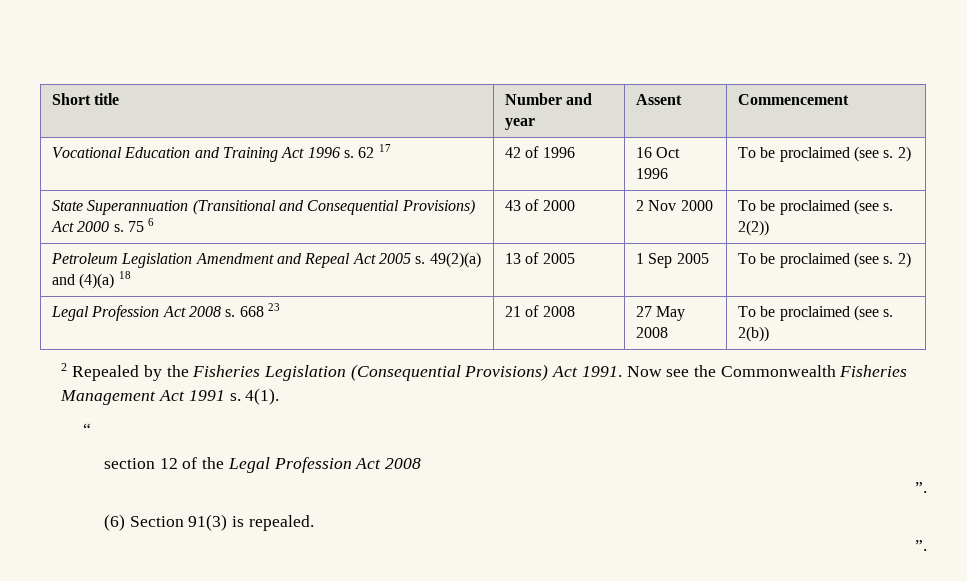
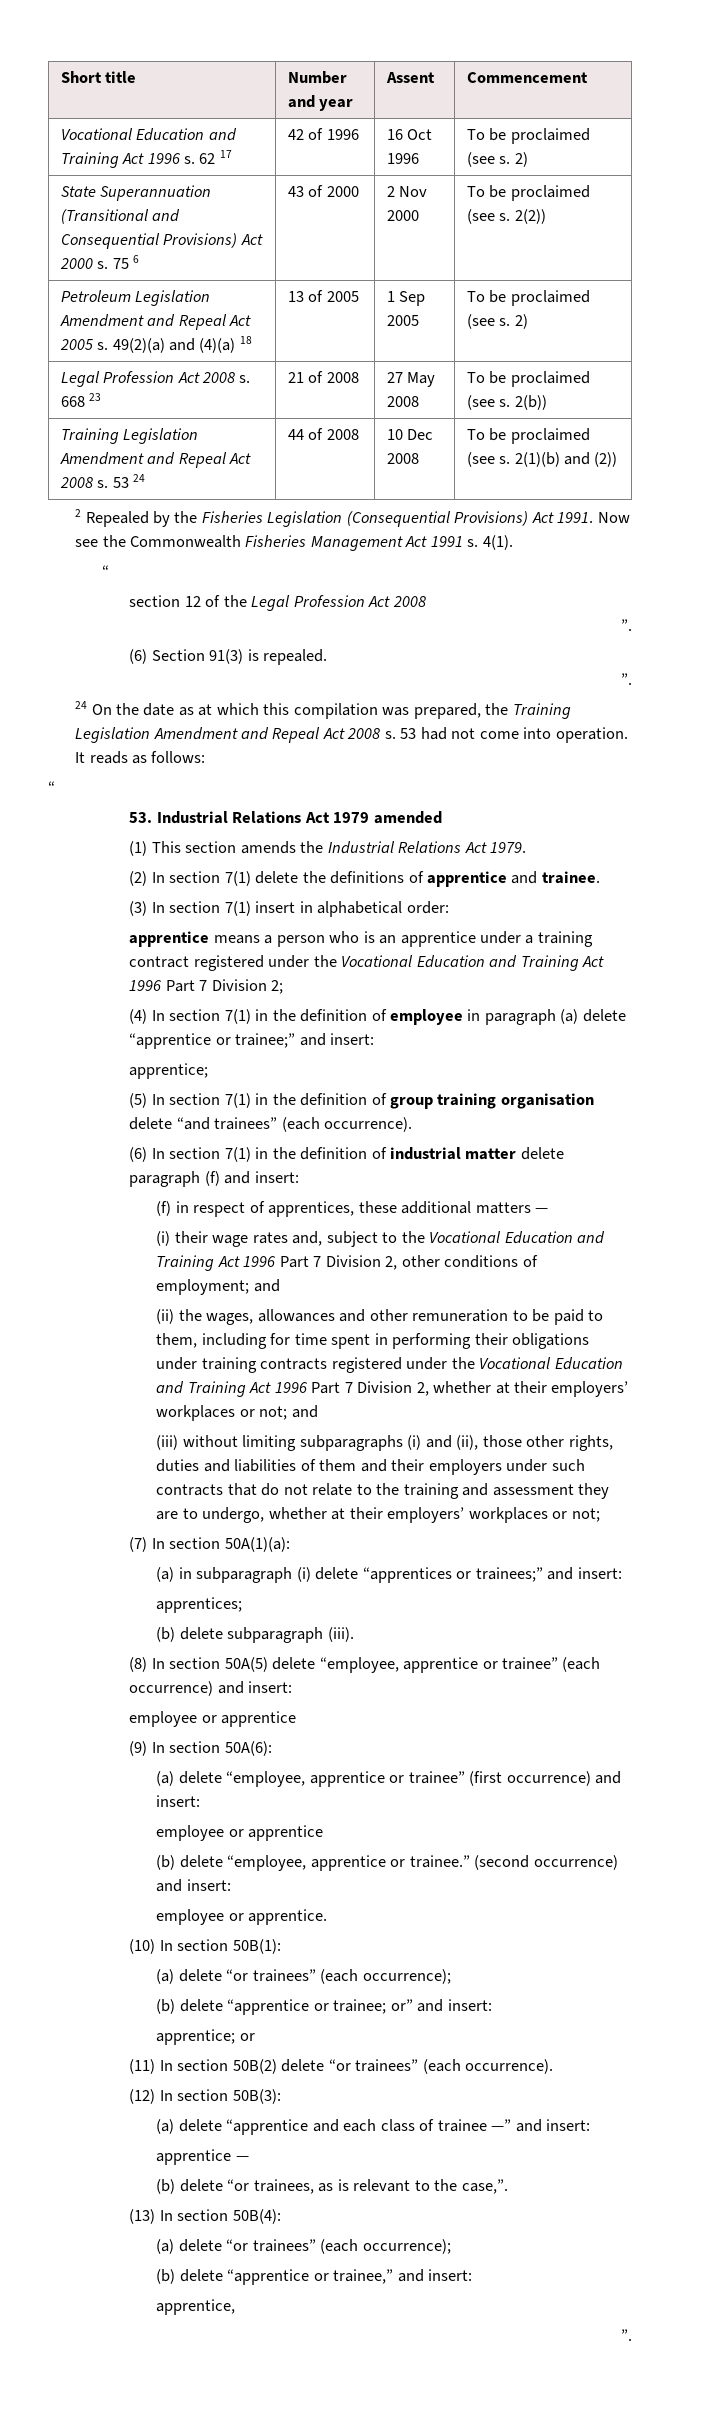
(770, 334) none -> [60,428,199,444] [59,452,251,468] [59,474,145,488] [287,428,359,440] [386,429,434,440] [386,453,419,464] [466,428,590,444] [466,452,618,467] // Training Legislation Amendment and Repeal Act 2008 s. 53 24 | 44 of 2008 | 10 Dec 2008 | To be proclaimed (see s. 2(1)(b) and (2))
(927, 545) none -> [75,701,571,719] [75,727,628,743] [75,751,206,764] [48,781,55,793] [129,811,442,824] [129,841,526,856] [129,871,600,887] [129,901,449,917] [129,931,593,947] [129,955,604,971] [129,979,284,994] [129,1009,626,1025] [129,1033,375,1049] [129,1063,209,1079] [129,1093,594,1109] [129,1117,413,1132] [129,1147,564,1162] [129,1171,299,1187] [156,1201,549,1217] [156,1231,605,1247] [156,1255,538,1271] [156,1279,280,1295] [156,1309,603,1325] [156,1333,590,1349] [156,1357,623,1373] [156,1381,629,1397] [156,1405,318,1421] [156,1435,613,1451] [156,1459,585,1475] [156,1483,609,1499] [156,1507,600,1523] [129,1537,290,1552] [156,1567,622,1583] [156,1597,243,1613] [156,1627,354,1643] [129,1657,601,1673] [129,1681,293,1696] [129,1711,297,1727] [129,1741,272,1756] [156,1771,622,1787] [156,1795,201,1807] [156,1825,324,1841] [156,1855,618,1871] [156,1879,231,1892] [156,1909,328,1925] [129,1939,281,1954] [156,1969,451,1984] [156,1999,492,2015] [156,2029,255,2045] [129,2059,553,2074] [129,2089,281,2104] [156,2119,590,2135] [156,2149,249,2165] [156,2179,508,2194] [129,2209,281,2224] [156,2239,451,2254] [156,2269,473,2285] [156,2299,236,2315] [621,2329,632,2341] // 24 On the date as at which this compilation was prepared, the Training Legislation Amendment and Repeal Act 2008 s. 53 had not come into operation. It reads as follows: // “ // 53. Industrial Relations Act 1979 amended // (1) This section amends the Industrial Relations Act 1979. // (2) In section 7(1) delete the definitions of apprentice and trainee. // (3) In section 7(1) insert in alphabetical order: // apprentice means a person who is an apprentice under a training contract registered under the Vocational Education and Training Act 1996 Part 7 Division 2; // (4) In section 7(1) in the definition of employee in paragraph (a) delete “apprentice or trainee;” and insert: // apprentice; // (5) In section 7(1) in the definition of group training organisation delete “and trainees” (each occurrence). // (6) In section 7(1) in the definition of industrial matter delete paragraph (f) and insert: // (f) in respect of apprentices, these additional matters — // (i) their wage rates and, subject to the Vocational Education and Training Act 1996 Part 7 Division 2, other conditions of employment; and // (ii) the wages, allowances and other remuneration to be paid to them, including for time spent in performing their obligations under training contracts registered under the Vocational Education and Training Act 1996 Part 7 Division 2, whether at their employers’ workplaces or not; and // (iii) without limiting subparagraphs (i) and (ii), those other rights, duties and liabilities of them and their employers under such contracts that do not relate to the training and assessment they are to undergo, whether at their employers’ workplaces or not; // (7) In section 50A(1)(a): // (a) in subparagraph (i) delete “apprentices or trainees;” and insert: // apprentices; // (b) delete subparagraph (iii). // (8) In section 50A(5) delete “employee, apprentice or trainee” (each occurrence) and insert: // employee or apprentice // (9) In section 50A(6): // (a) delete “employee, apprentice or trainee” (first occurrence) and insert: // employee or apprentice // (b) delete “employee, apprentice or trainee.” (second occurrence) and insert: // employee or apprentice. // (10) In section 50B(1): // (a) delete “or trainees” (each occurrence); // (b) delete “apprentice or trainee; or” and insert: // apprentice; or // (11) In section 50B(2) delete “or trainees” (each occurrence). // (12) In section 50B(3): // (a) delete “apprentice and each class of trainee —” and insert: // apprentice — // (b) delete “or trainees, as is relevant to the case,”. // (13) In section 50B(4): // (a) delete “or trainees” (each occurrence); // (b) delete “apprentice or trainee,” and insert: // apprentice, // ”.

